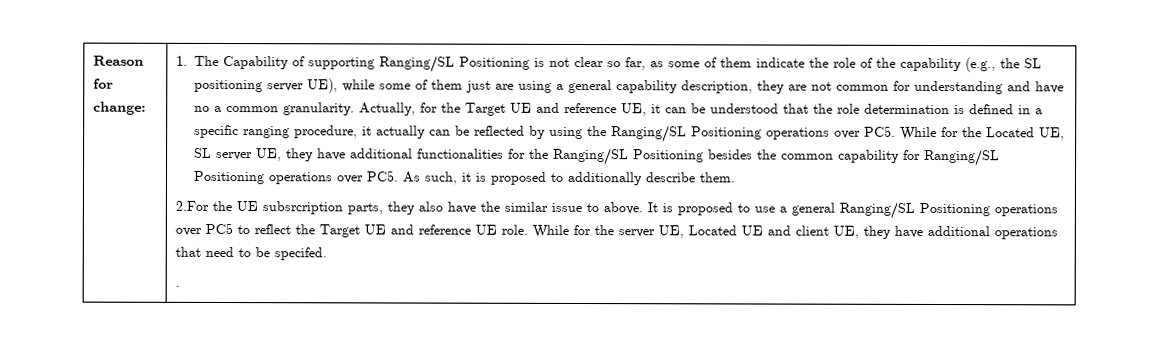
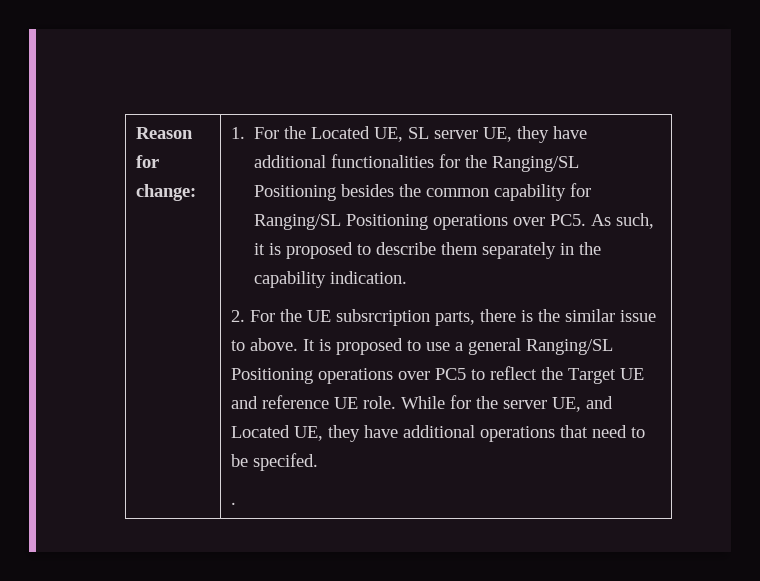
[193,55,1042,73] [193,78,1064,95] [193,102,1043,117] [193,124,959,143] The Capability of supporting Ranging/SL Positioning is not clear so far, as some of them indicate the role of the capability (e.g., the SL positioning server UE), while some of them just are using a general capability description, they are not common for understanding and have no a common granularity. Actually, for the Target UE and reference UE, it can be understood that the role determination is defined in a specific ranging procedure, it actually can be reflected by using the Ranging/SL Positioning operations over PC5. While for -> [254,127,280,139] For
[566,171,736,186] [175,200,210,211] additionally describe them. // 2.For -> [376,242,602,259] [254,271,408,288] [230,310,275,322] describe them separately in the capability indication. // 2. For
[387,201,477,215] they also have -> [479,309,533,322] there is
[688,225,830,236] Located UE and client -> [585,396,613,409] [230,425,290,438] and Located

